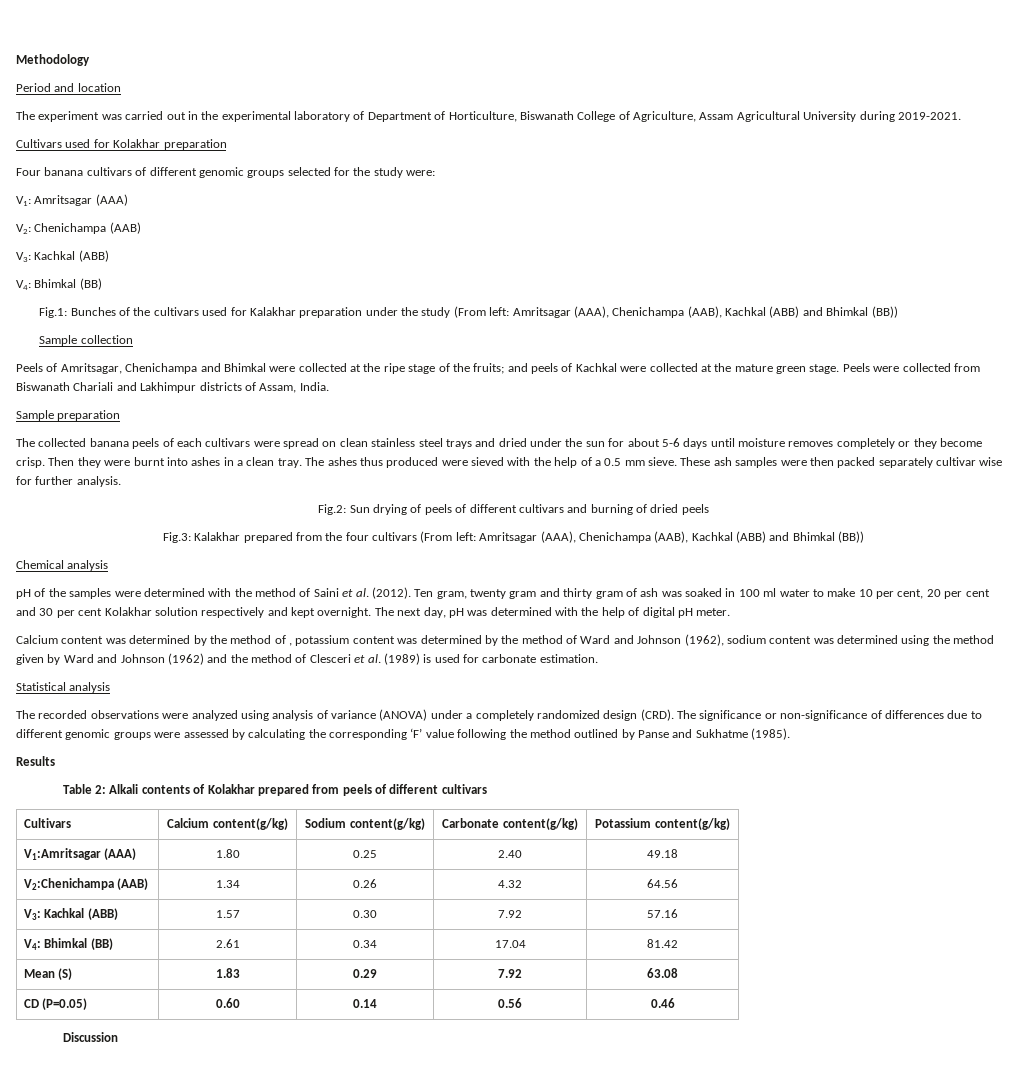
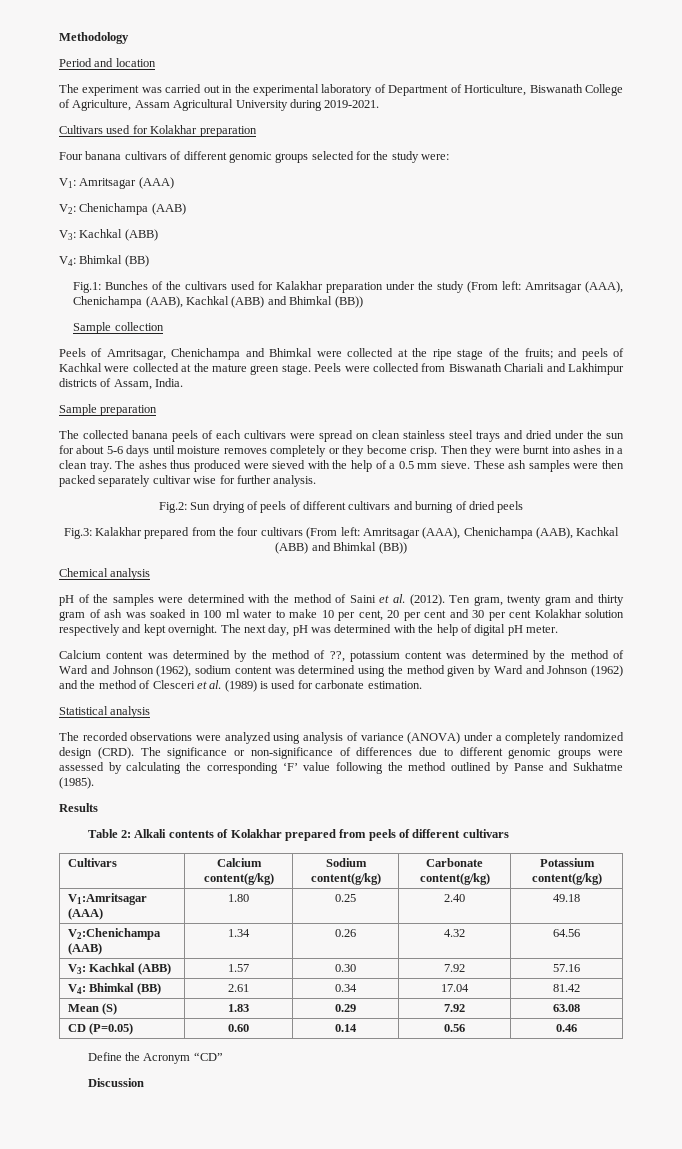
[289,643,292,646] , -> [329,651,345,662] ??,
(675, 1003) none -> [87,1052,223,1064] // Define the Acronym “CD”

